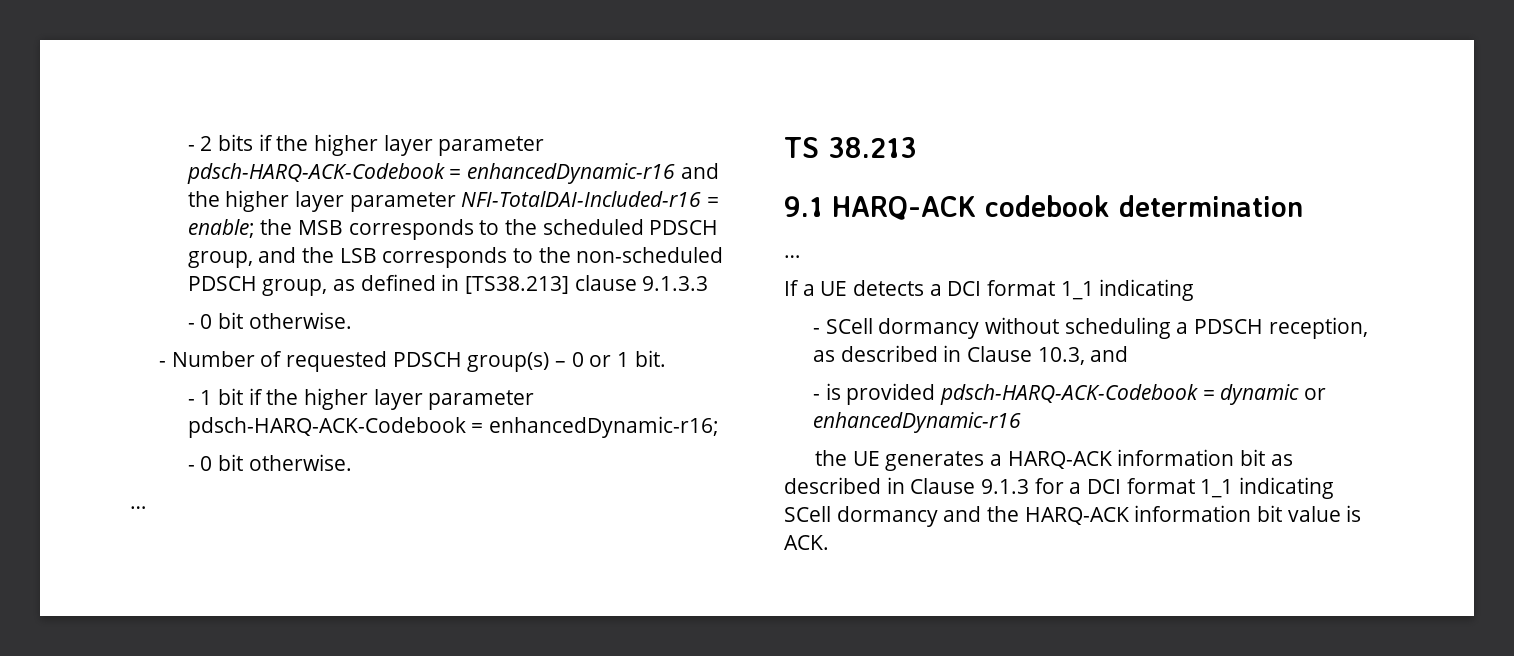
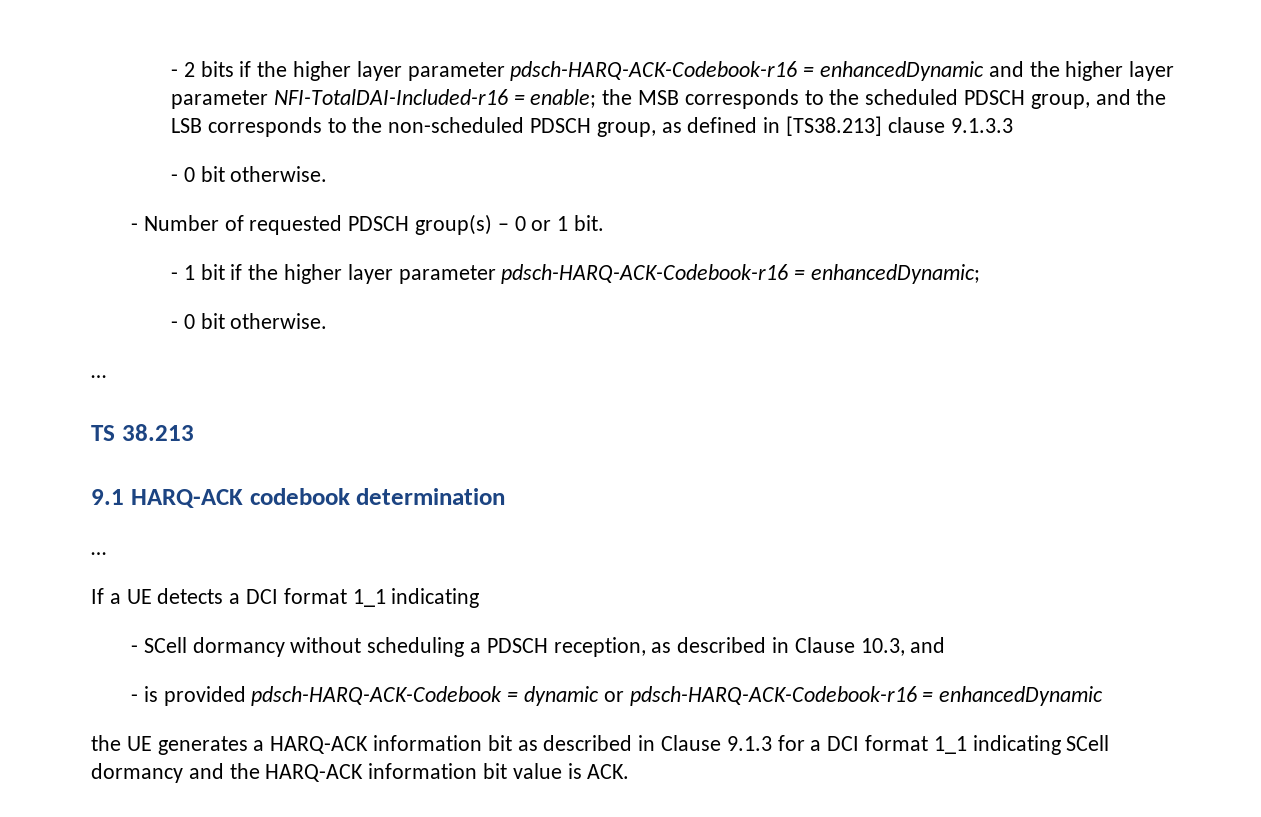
[186,163,676,184] pdsch-HARQ-ACK-Codebook = enhancedDynamic-r16 -> [510,61,985,81] pdsch-HARQ-ACK-Codebook-r16 = enhancedDynamic
[187,416,720,438] pdsch-HARQ-ACK-Codebook = enhancedDynamic-r16; -> [501,264,981,284] pdsch-HARQ-ACK-Codebook-r16 = enhancedDynamic;
[812,412,1021,433] enhancedDynamic-r16 -> [629,686,1104,706] pdsch-HARQ-ACK-Codebook-r16 = enhancedDynamic

